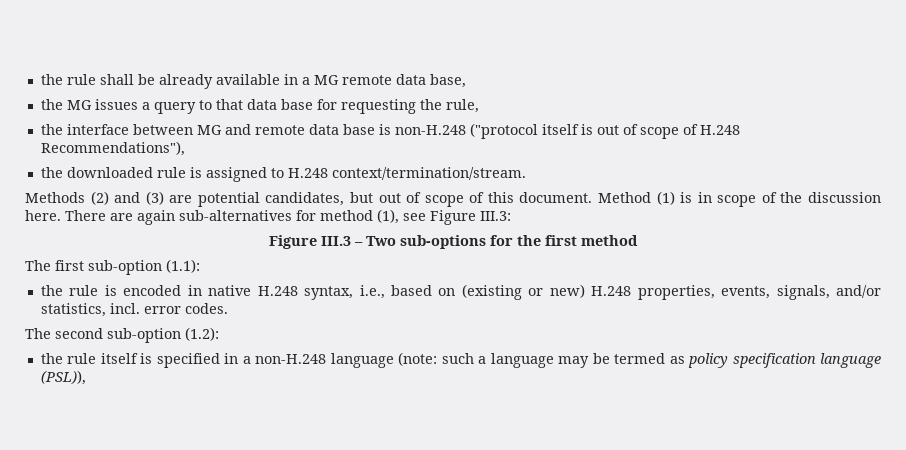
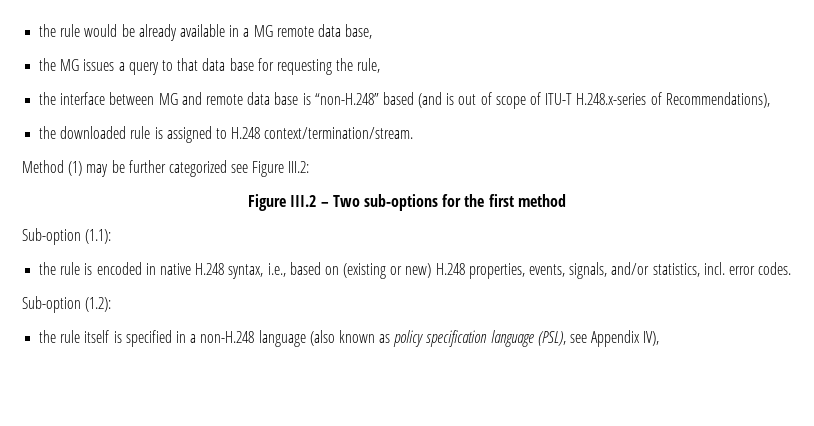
[40,74,134,85] the rule shall -> [39,24,118,37] the rule would
[394,123,579,139] non-H.248 ("protocol itself -> [314,92,443,108] “non-H.248” based (and
[699,125,740,135] [40,141,185,156] H.248 Recommendations"), -> [545,92,770,108] ITU-T H.248.x-series of Recommendations),
[25,191,881,207] [25,209,399,225] Methods (2) and (3) are potential candidates, but out of scope of this document. Method (1) is in scope of the discussion here. There are again sub-alternatives for method (1), -> [22,160,227,177] Method (1) may be further categorized
[480,211,511,221] [269,235,351,249] III.3: // Figure III.3 -> [288,161,310,173] [248,194,317,211] III.2: // Figure III.2
[25,260,162,275] The first sub-option -> [22,228,81,245] Sub-option
[25,328,181,343] The second sub-option -> [22,296,81,313] Sub-option
[398,352,882,368] [40,370,86,385] (note: such a language may be termed as policy specification language (PSL)), -> [309,330,660,347] (also known as policy specification language (PSL), see Appendix IV),

